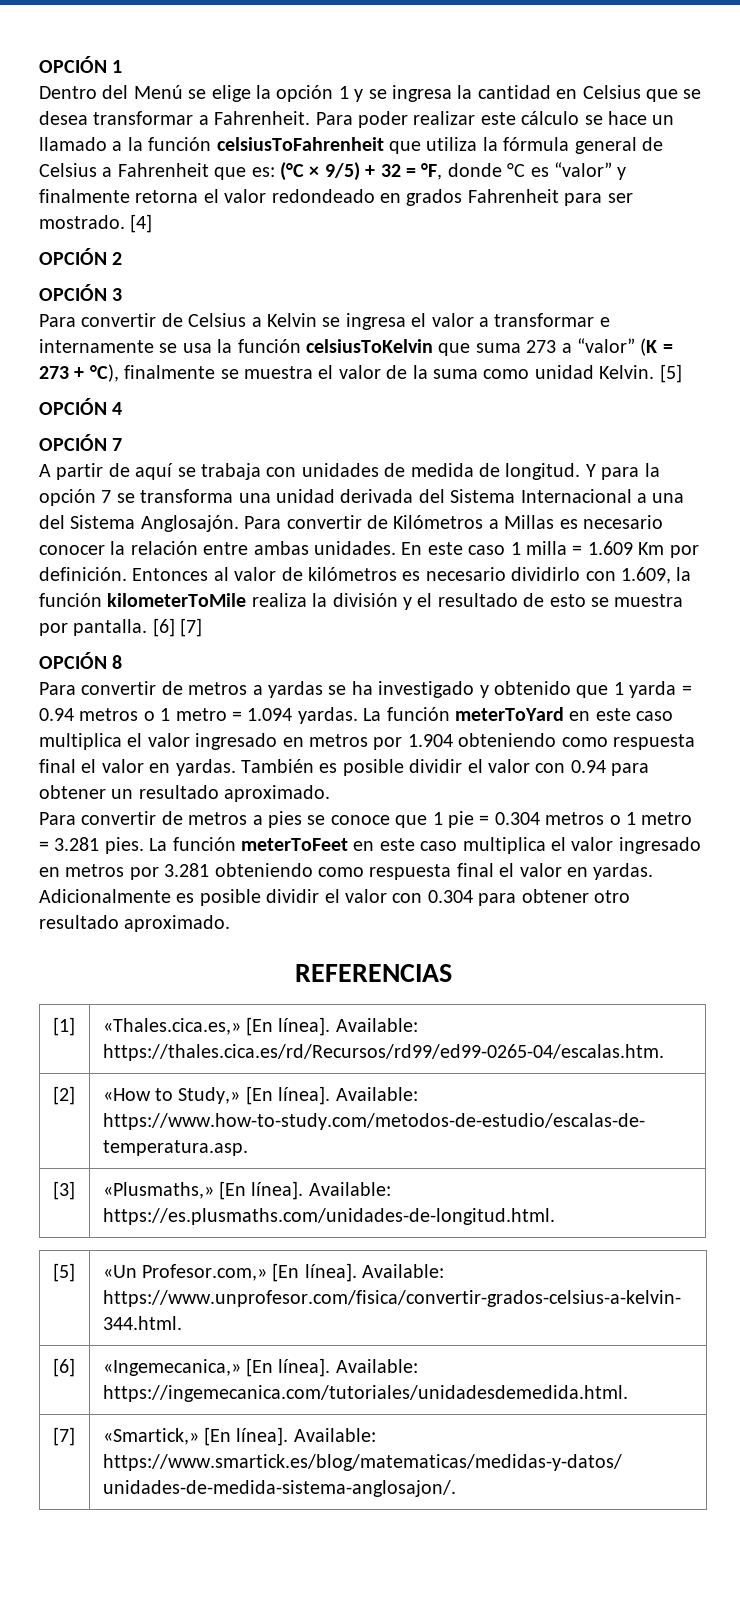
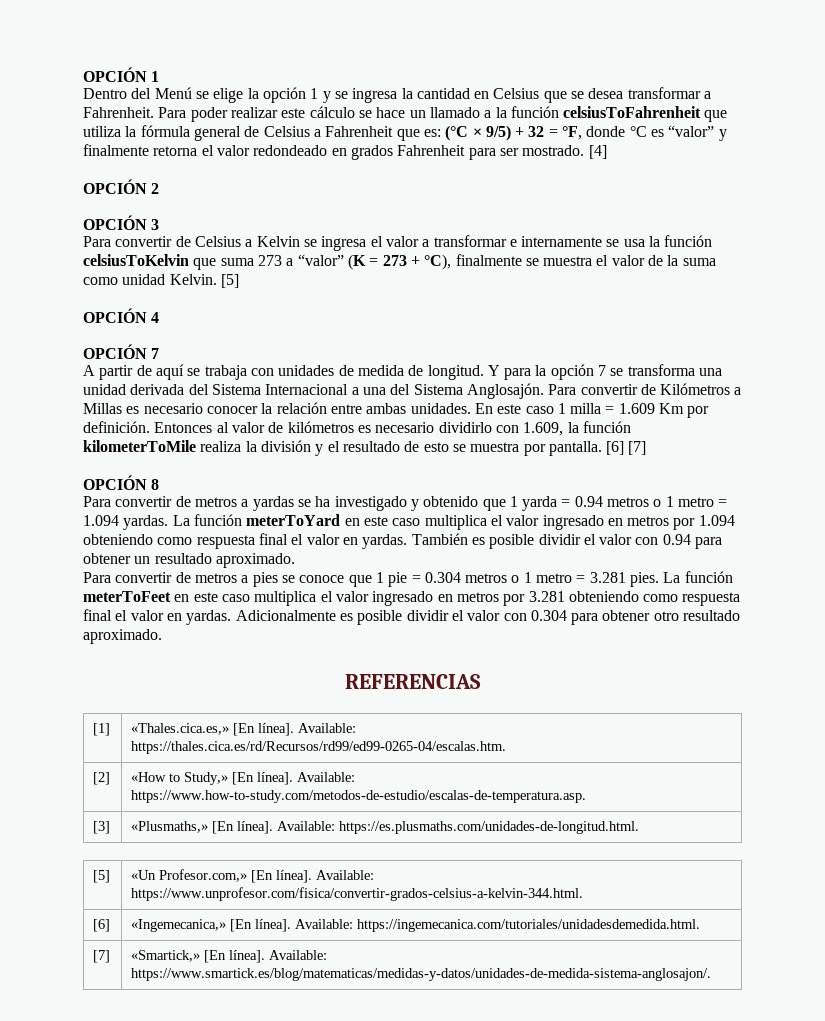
[407,734,453,747] 1.904 -> [698,515,735,526] 1.094

